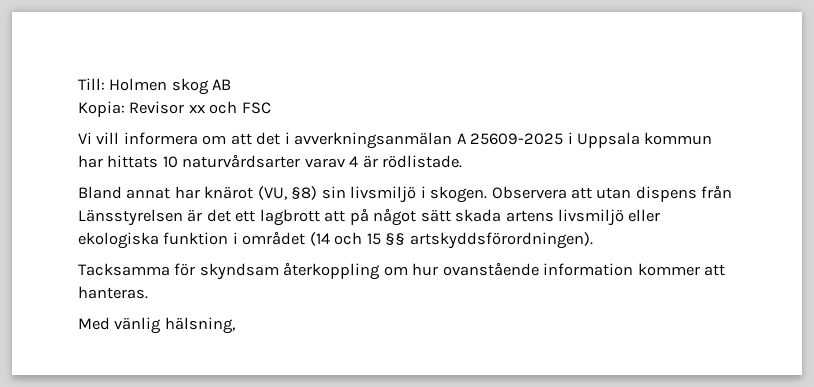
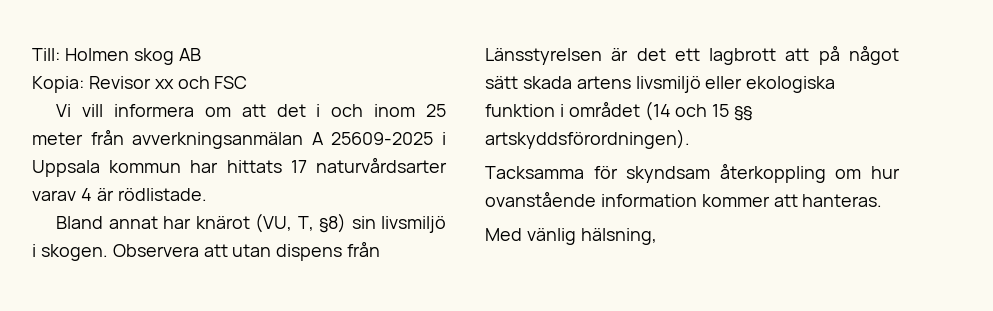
(290, 138) none -> [331,104,446,117] [32,129,124,145] och inom 25 meter från
[162,156,178,168] 10 -> [290,160,307,173] 17
(287, 193) none -> [297,216,314,231] T,

